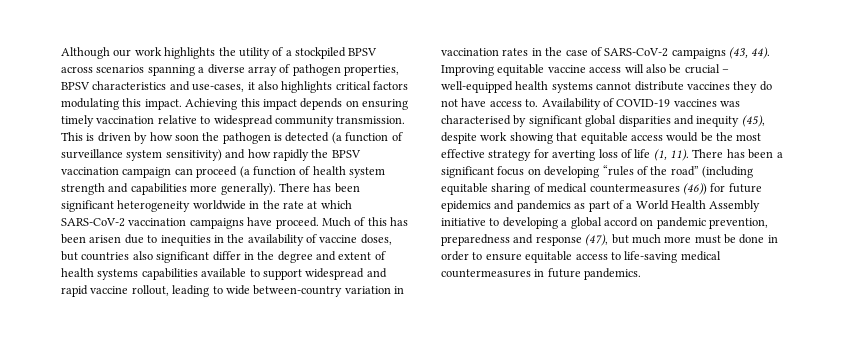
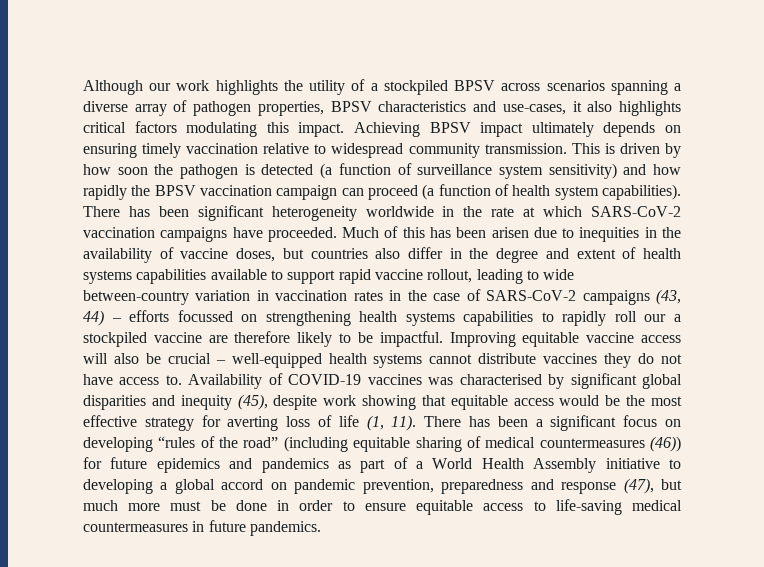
[240,98,297,110] this impact -> [429,122,594,137] BPSV impact ultimately
[61,183,276,195] strength and capabilities more generally). -> [601,184,681,200] capabilities).
[275,217,319,229] proceed. -> [267,227,337,242] proceeded.
[156,251,210,263] significant -> (401, 253) none
[305,268,387,280] widespread and -> (336, 277) none
[751,47,771,59] 44). -> [83,310,682,326] [83,331,443,347] 44) – efforts focussed on strengthening health systems capabilities to rapidly roll our a stockpiled vaccine are therefore likely to be impactful.

